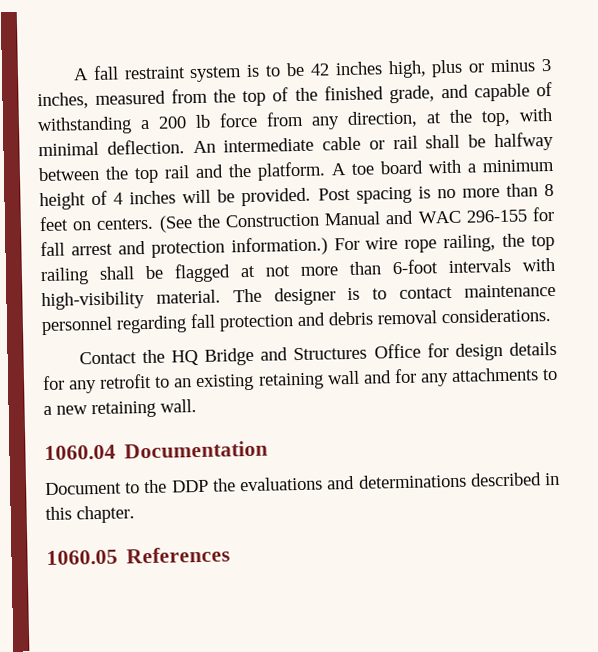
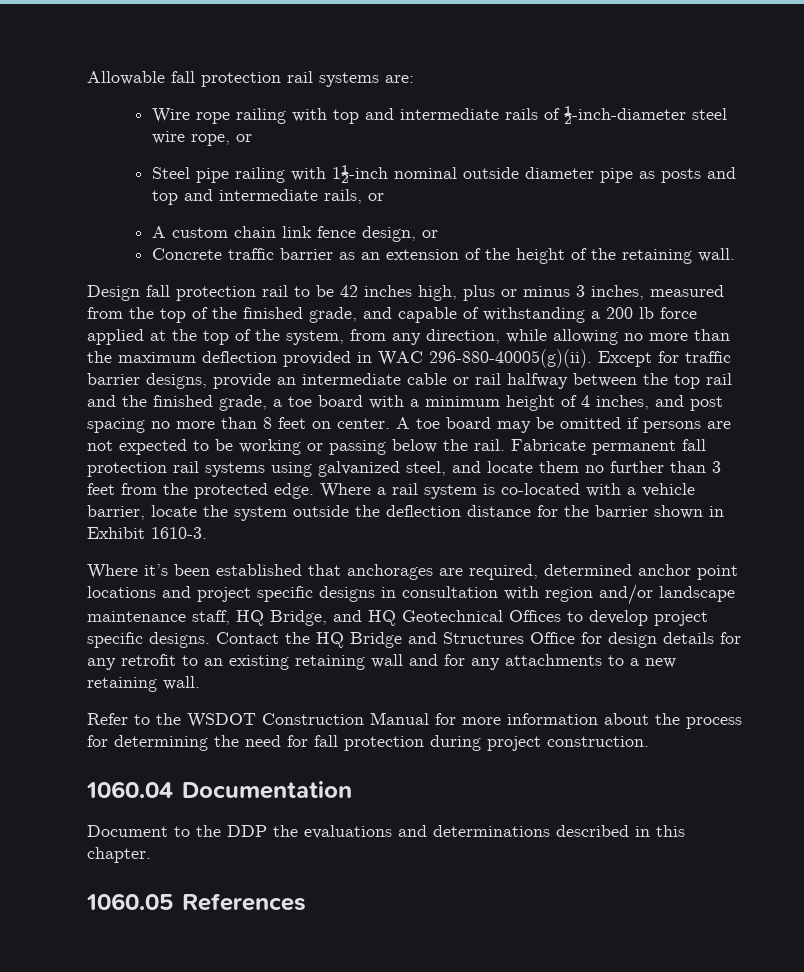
[72,64,261,83] A fall restraint system is -> [87,71,414,87] [152,106,728,124] [152,131,253,146] [152,165,737,183] [152,189,385,205] [152,226,439,242] [152,248,736,264] [87,285,288,301] Allowable fall protection rail systems are: // Wire rope railing with top and intermediate rails of ½-inch-diameter steel wire rope, or // Steel pipe railing with 1½-inch nominal outside diameter pipe as posts and top and intermediate rails, or // A custom chain link fence design, or // Concrete traffic barrier as an extension of the height of the retaining wall. // Design fall protection rail
[266,107,553,130] [38,139,216,157] from any direction, at the top, with minimal deflection. An -> [87,329,730,345] [87,349,731,368] [87,373,296,389] applied at the top of the system, from any direction, while allowing no more than the maximum deflection provided in WAC 296-880-40005(g)(ii). Except for traffic barrier designs, provide an
[425,134,487,149] shall be -> (501, 379) none
[257,161,347,181] platform. A -> [153,395,282,411] finished grade, a
[129,186,431,207] inches will be provided. Post spacing is -> [596,395,723,411] [87,418,145,433] inches, and post spacing
[96,206,554,233] [40,233,555,258] [40,257,555,286] [41,283,556,311] [41,308,551,336] centers. (See the Construction Manual and WAC 296-155 for fall arrest and protection information.) For wire rope railing, the top railing shall be flagged at not more than 6-foot intervals with high-visibility material. The designer is to contact maintenance personnel regarding fall protection and debris removal considerations. // -> [337,417,731,433] [87,439,706,455] [87,461,721,477] [87,483,695,499] [87,505,724,521] [87,527,207,539] [87,564,738,580] [87,584,735,605] [87,610,708,626] [87,632,210,648] center. A toe board may be omitted if persons are not expected to be working or passing below the rail. Fabricate permanent fall protection rail systems using galvanized steel, and locate them no further than 3 feet from the protected edge. Where a rail system is co-located with a vehicle barrier, locate the system outside the deflection distance for the barrier shown in Exhibit 1610-3. // Where it’s been established that anchorages are required, determined anchor point locations and project specific designs in consultation with region and/or landscape maintenance staff, HQ Bridge, and HQ Geotechnical Offices to develop project specific designs.
(197, 406) none -> [87,712,742,729] [87,735,649,751] // Refer to the WSDOT Construction Manual for more information about the process for determining the need for fall protection during project construction.

